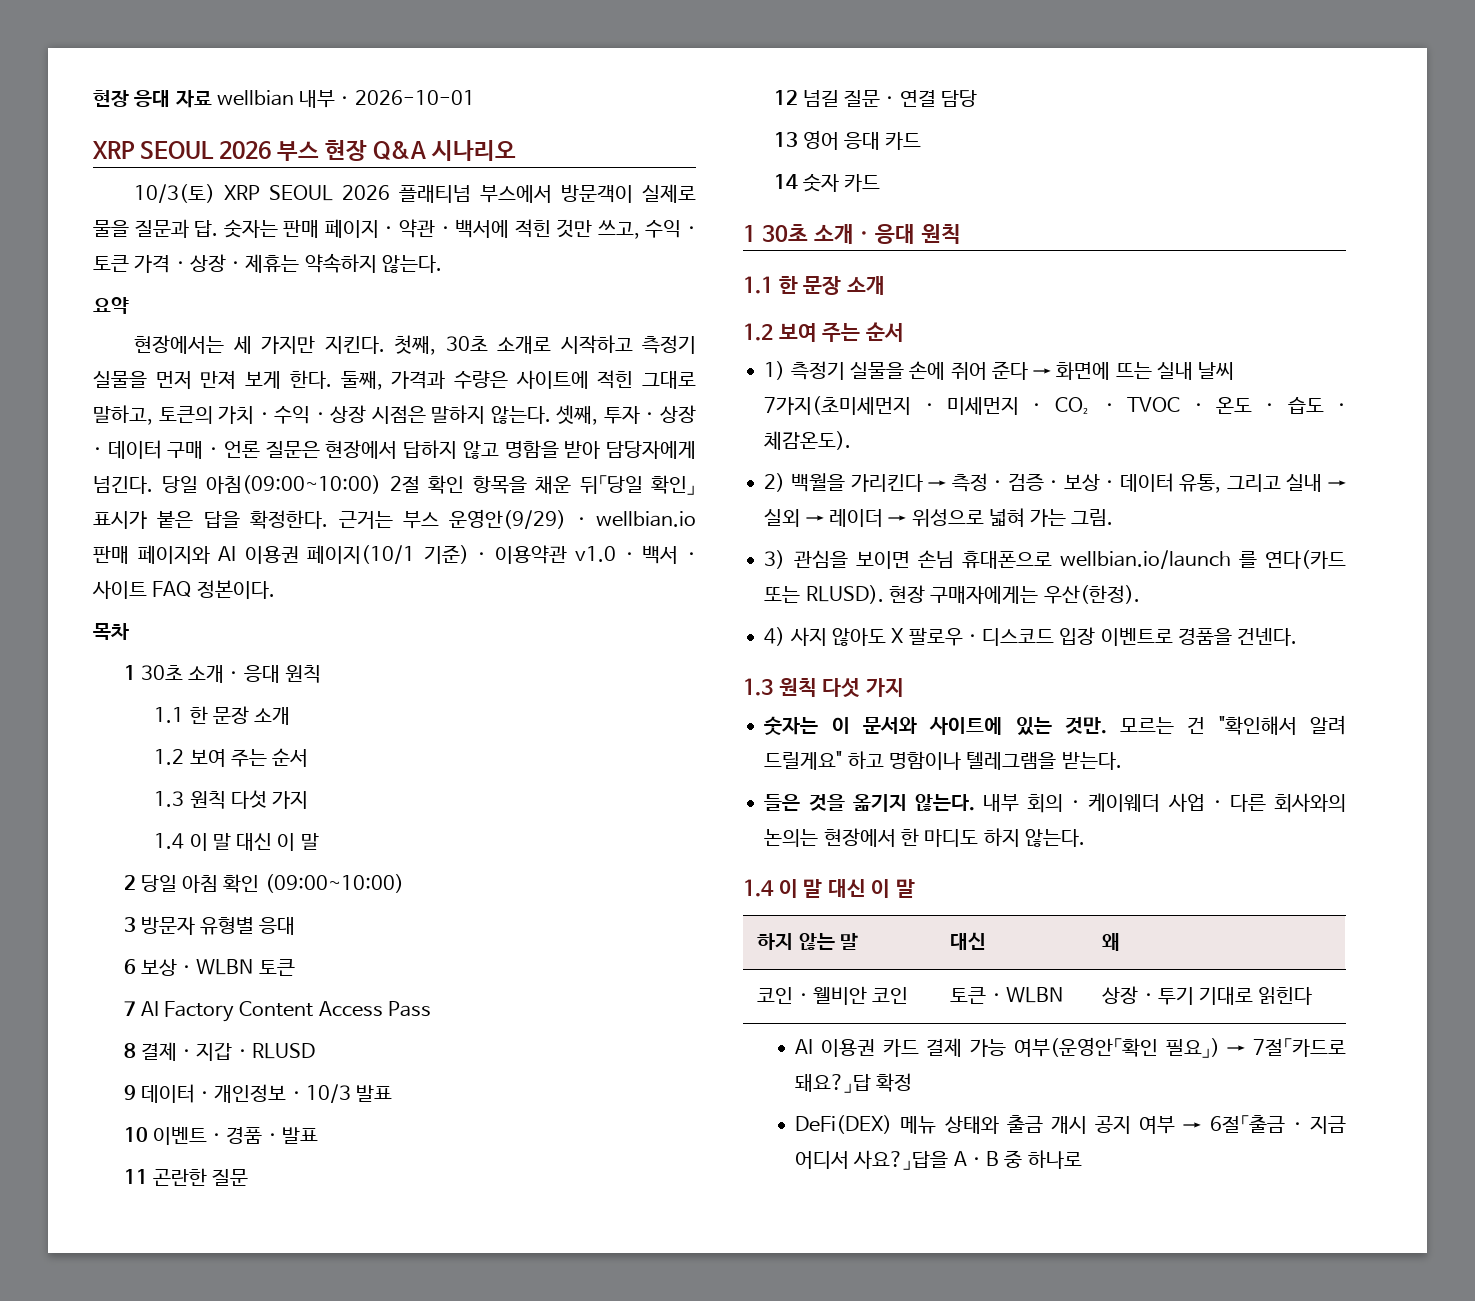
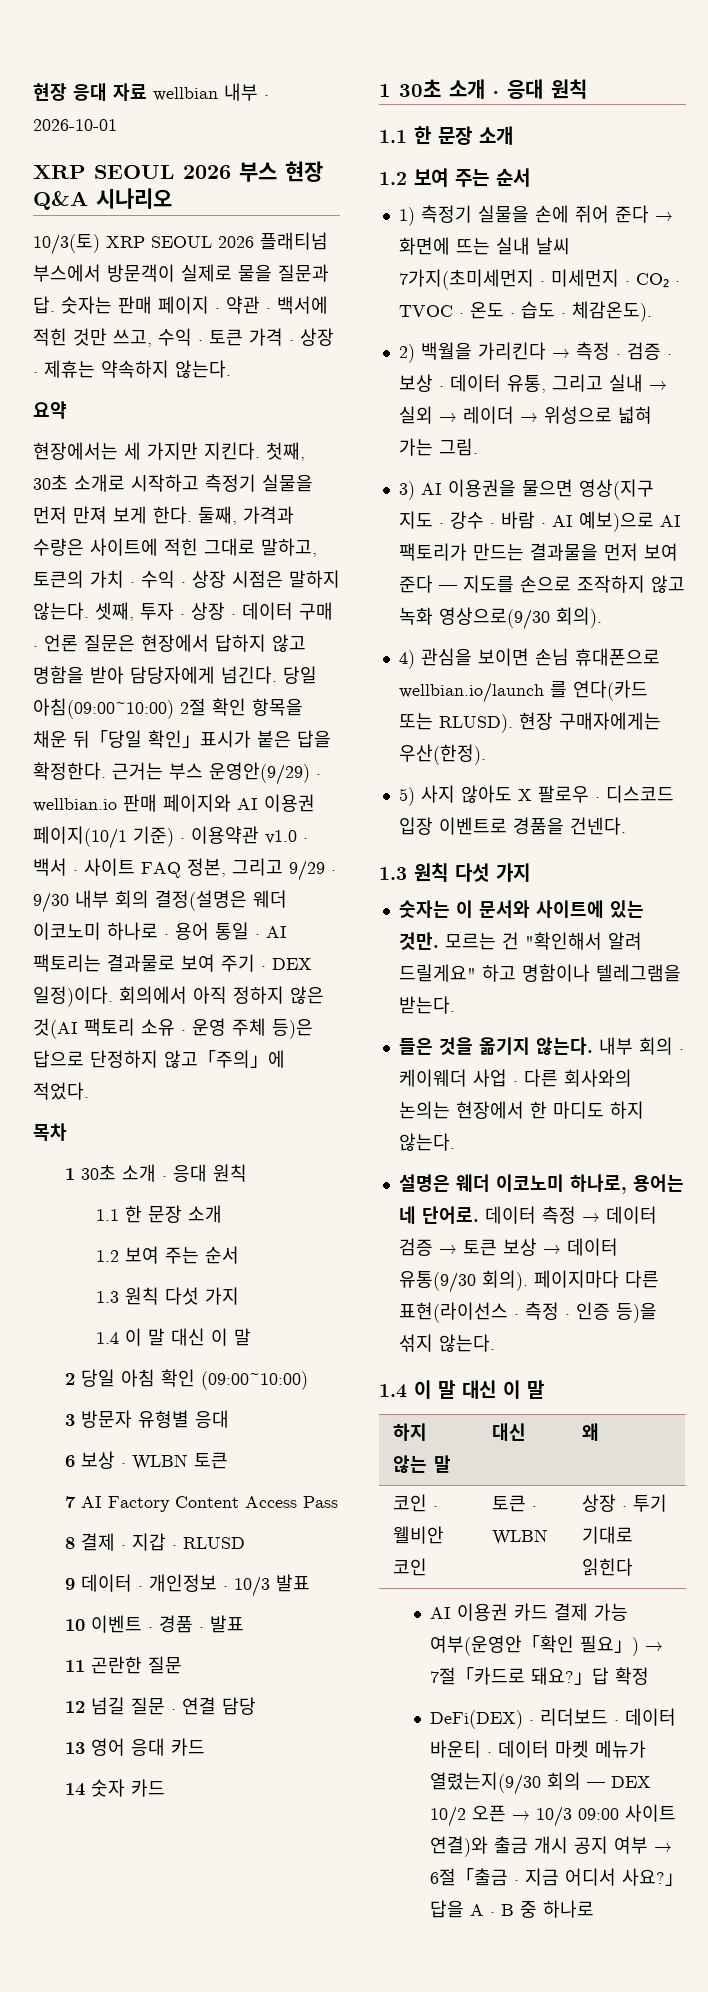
[196,580,275,599] 정본이다. -> [187,858,336,881] [33,890,287,913] [33,922,287,940] [33,954,312,972] [33,986,324,1007] [33,1018,313,1039] [33,1050,285,1068] [33,1082,89,1100] 정본, 그리고 9/29 · 9/30 내부 회의 결정(설명은 웨더 이코노미 하나로 · 용어 통일 · AI 팩토리는 결과물로 보여 주기 · DEX 일정)이다. 회의에서 아직 정하지 않은 것(AI 팩토리 소유 · 운영 주체 등)은 답으로 단정하지 않고「주의」에 적었다.
(786, 559) none -> [420,479,654,500] [398,511,681,532] [398,543,678,561] [398,575,685,593] [398,607,602,630] [398,650,415,669] AI 이용권을 물으면 영상(지구 지도 · 강수 · 바람 · AI 예보)으로 AI 팩토리가 만드는 결과물을 먼저 보여 준다 — 지도를 손으로 조작하지 않고 녹화 영상으로(9/30 회의). // 4)
[764,627,786,646] 4) -> [398,787,415,806] 5)
(1085, 838) none -> [398,1174,684,1194] [398,1206,657,1224] [398,1238,618,1256] [398,1270,659,1293] [398,1302,657,1323] [398,1334,495,1352] // 설명은 웨더 이코노미 하나로, 용어는 네 단어로. 데이터 측정 → 데이터 검증 → 토큰 보상 → 데이터 유통(9/30 회의). 페이지마다 다른 표현(라이선스 · 측정 · 인증 등)을 섞지 않는다.
[900,1116,999,1134] 메뉴 상태와 -> [529,1708,677,1726] [430,1740,647,1758] [430,1772,652,1795] [430,1804,677,1827] [430,1836,489,1857] · 리더보드 · 데이터 바운티 · 데이터 마켓 메뉴가 열렸는지(9/30 회의 — DEX 10/2 오픈 → 10/3 09:00 사이트 연결)와

